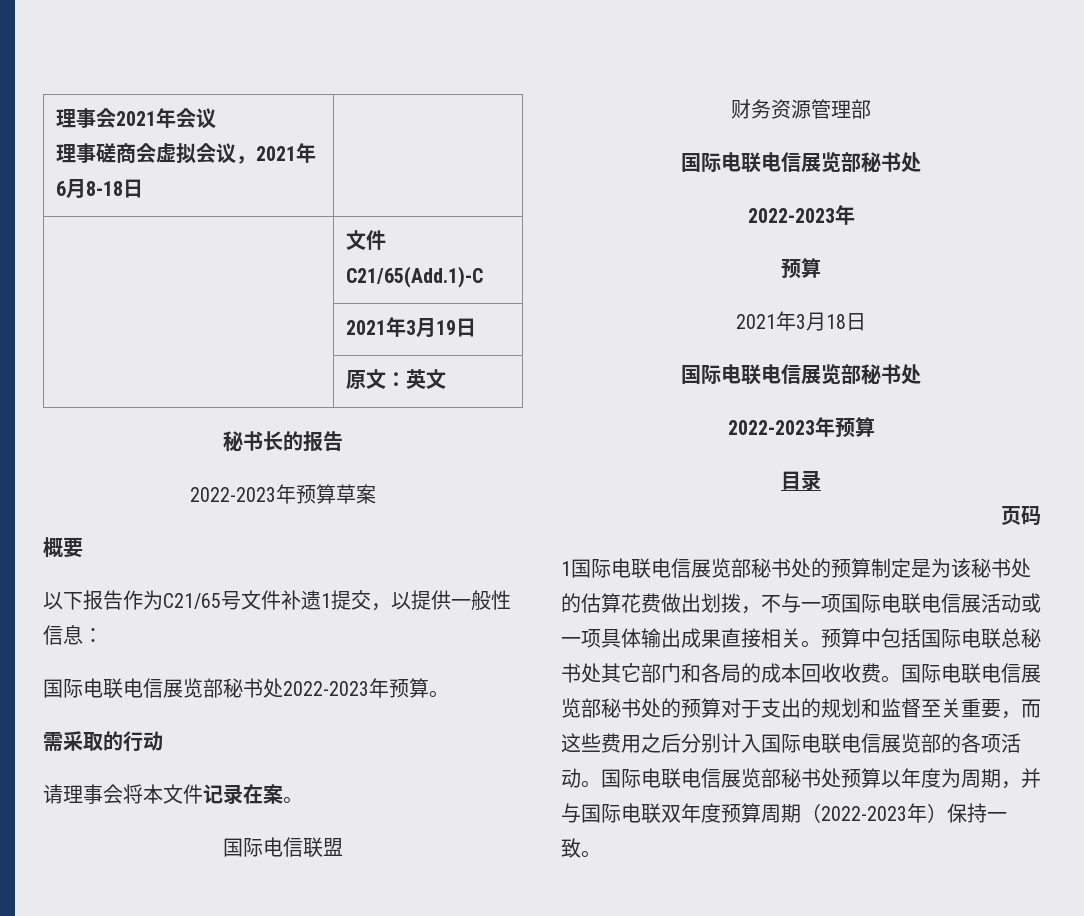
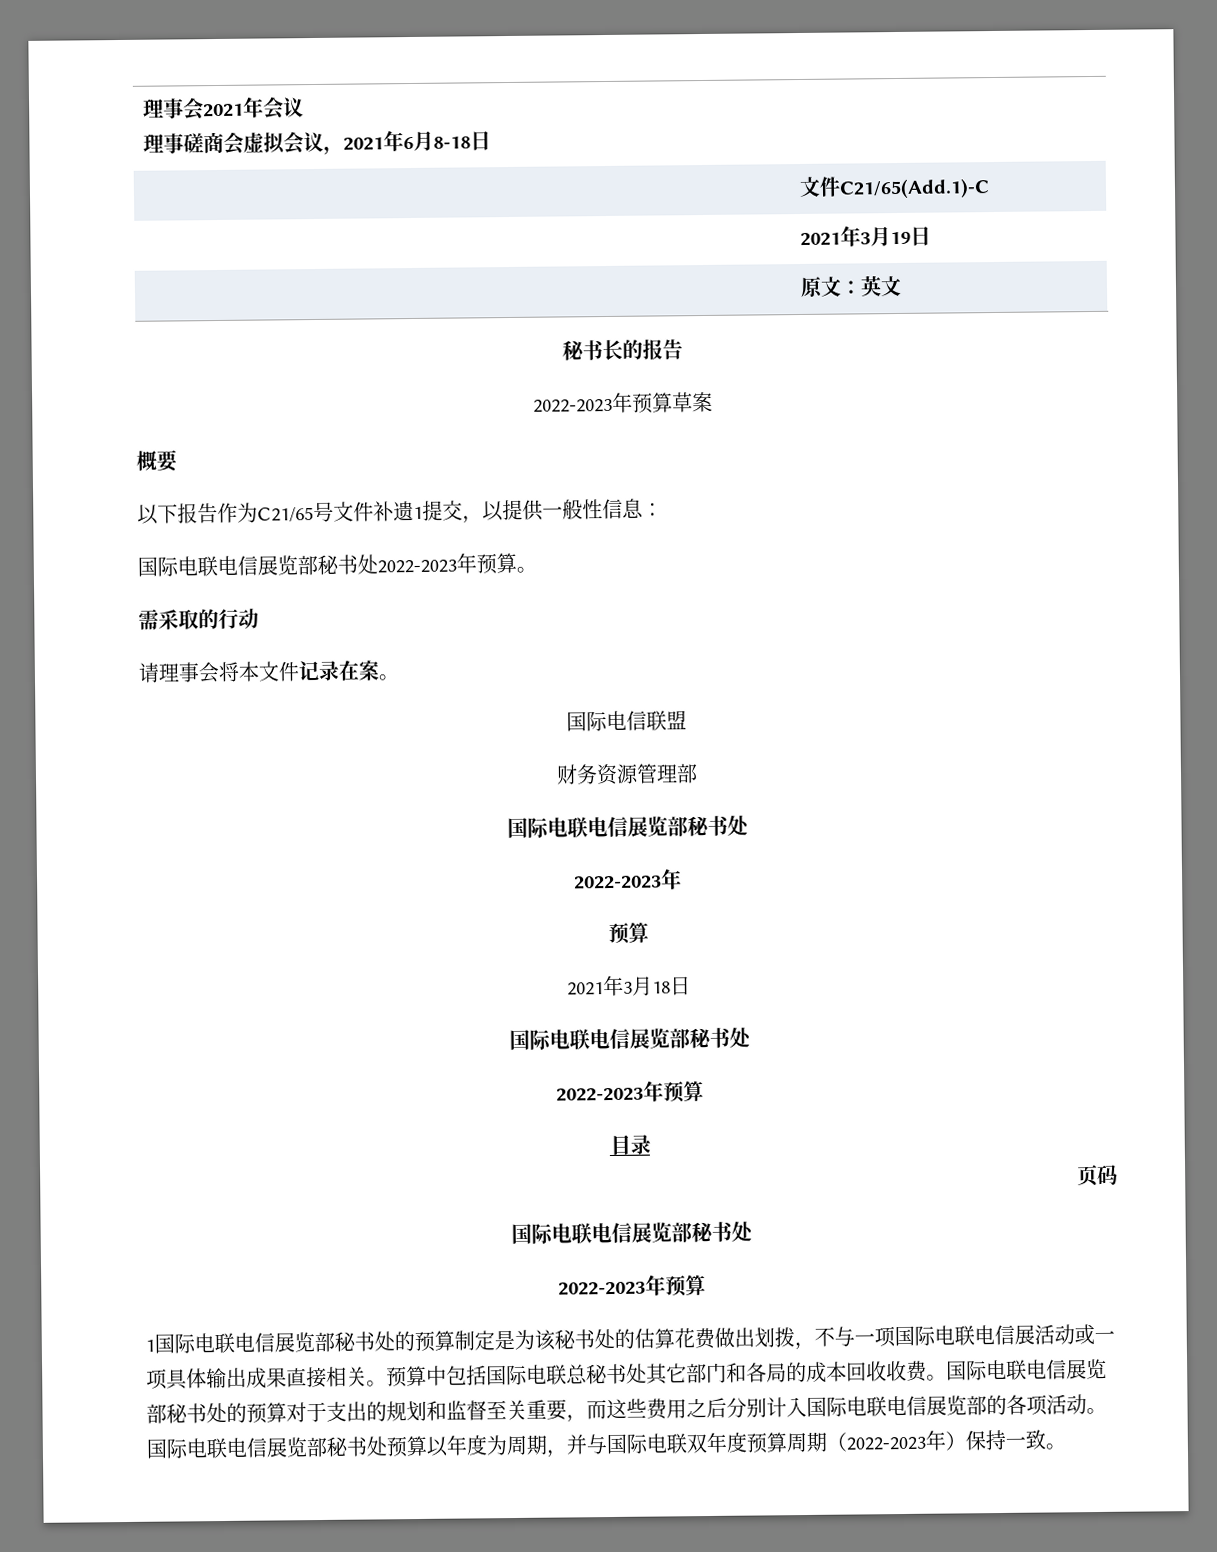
(1041, 515) none -> [510,1221,753,1245] [558,1274,706,1297] // 国际电联电信展览部秘书处 // 2022-2023年预算

